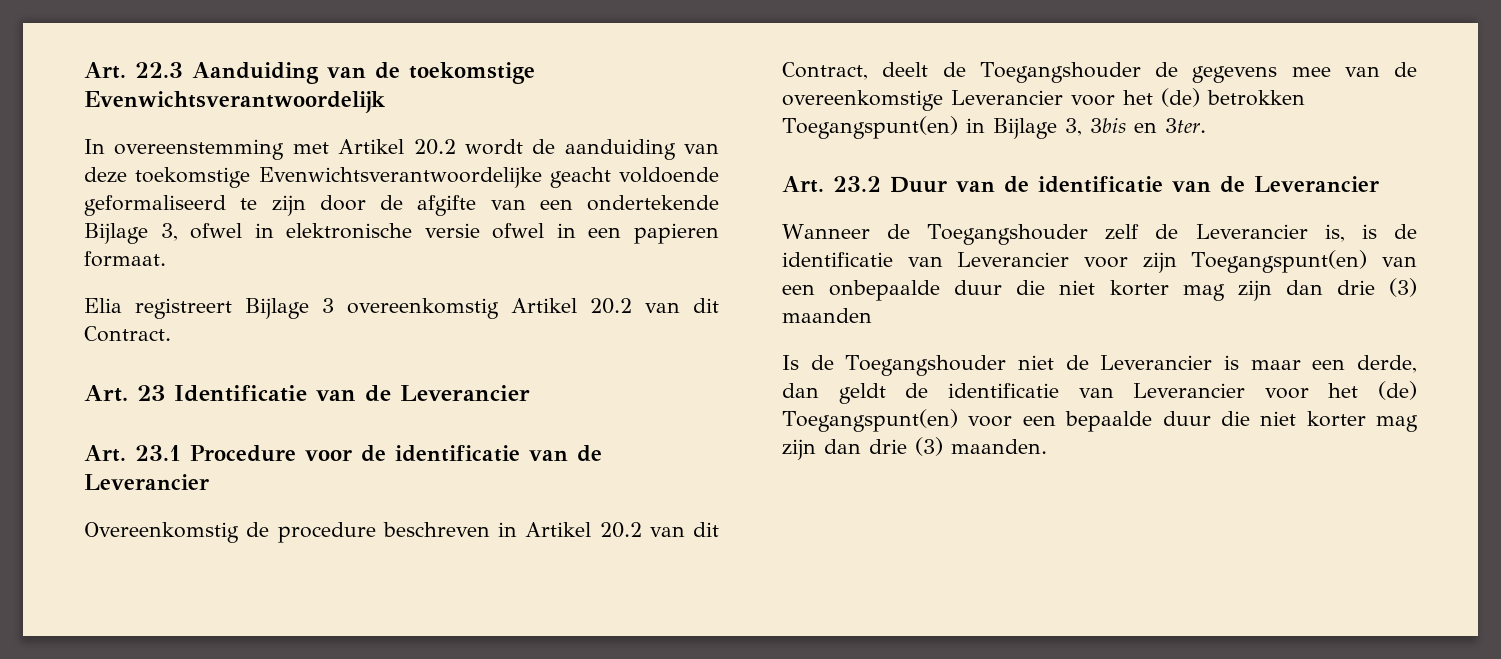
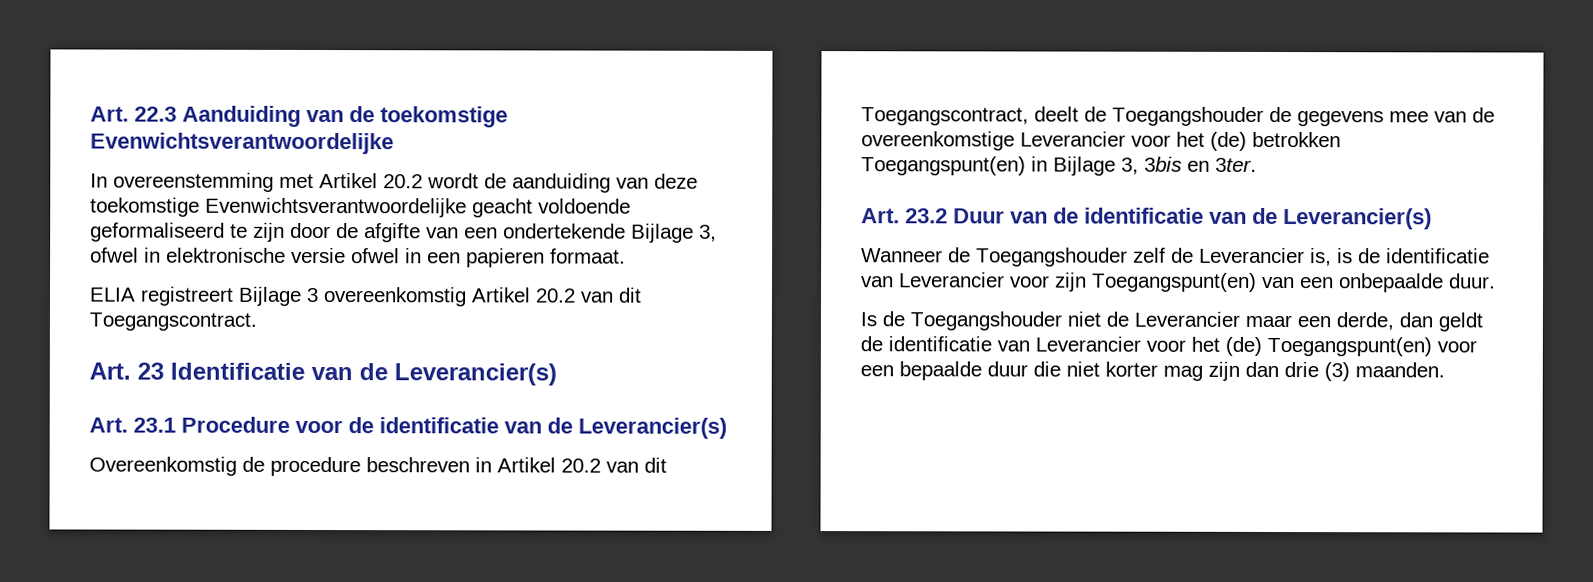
[84,91,385,113] Evenwichtsverantwoordelijk -> [90,132,394,155] Evenwichtsverantwoordelijke
[84,298,122,313] Elia -> [89,287,136,302] ELIA
[84,326,171,342] Contract. -> [89,312,257,331] Toegangscontract.
[399,385,530,401] Leverancier -> [394,363,557,386] Leverancier(s)
[84,474,209,490] Leverancier -> [578,417,727,439] Leverancier(s)
[782,62,868,80] Contract, -> [861,107,1029,126] Toegangscontract,
[1253,176,1379,192] Leverancier -> [1283,208,1432,230] Leverancier(s)
[954,278,1417,301] [782,308,872,323] duur die niet korter mag zijn dan drie (3) maanden -> [1449,273,1496,289] duur.
[1223,355,1239,370] is -> (1240, 319) none

